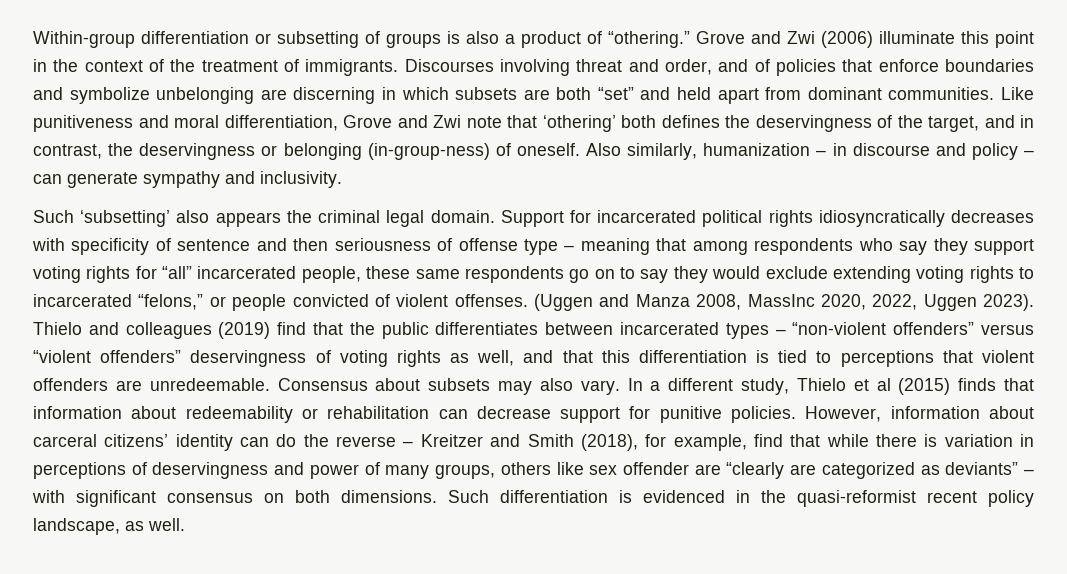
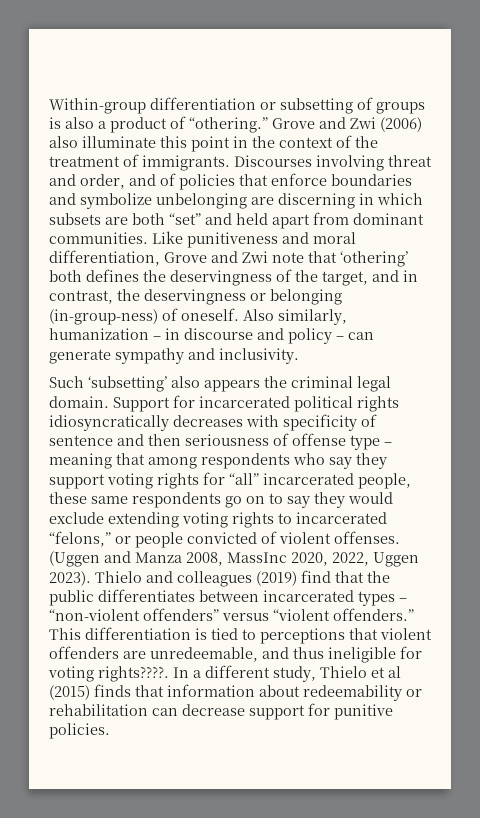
(873, 39) none -> [49,136,78,148] also
[100,350,630,367] offenders” deservingness of voting rights as well, and that this -> [333,608,414,621] [49,628,81,640] offenders.” This
[149,378,620,395] unredeemable. Consensus about subsets may also vary. -> [150,646,422,663] [48,666,169,682] unredeemable, and thus ineligible for voting rights????.
[805,406,1034,422] [33,434,1035,451] [33,462,1034,479] [32,490,1034,507] [33,518,185,535] However, information about carceral citizens’ identity can do the reverse – Kreitzer and Smith (2018), for example, find that while there is variation in perceptions of deservingness and power of many groups, others like sex offender are “clearly are categorized as deviants” – with significant consensus on both dimensions. Such differentiation is evidenced in the quasi-reformist recent policy landscape, as well. -> (110, 731) none

